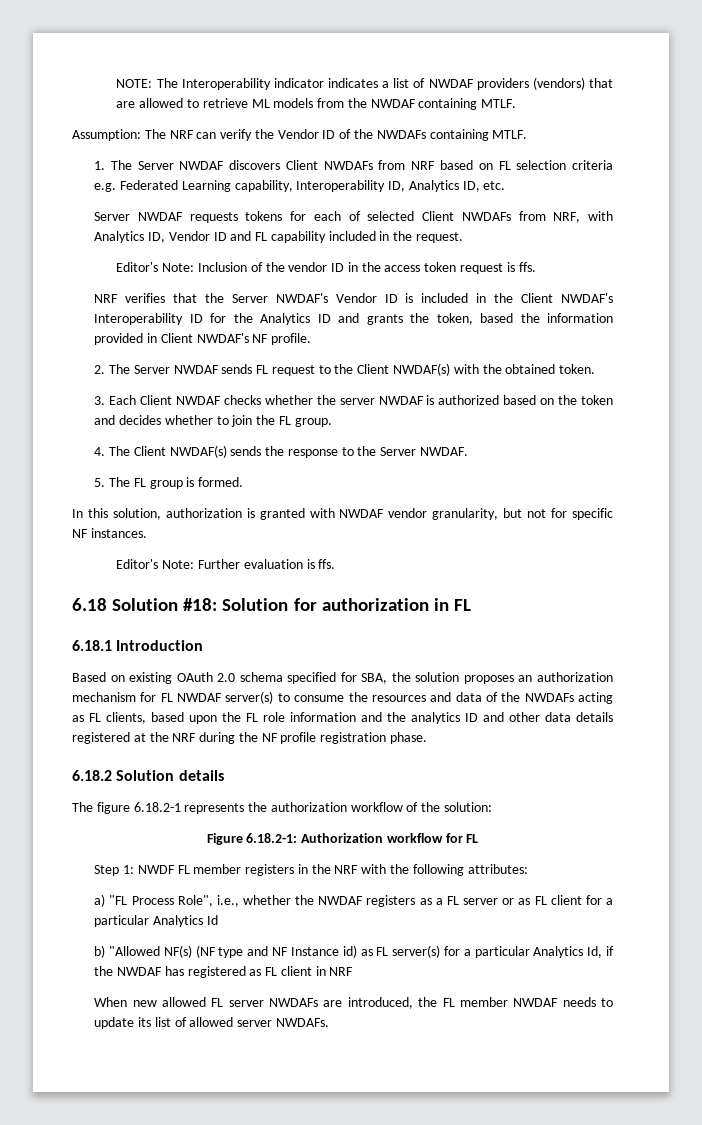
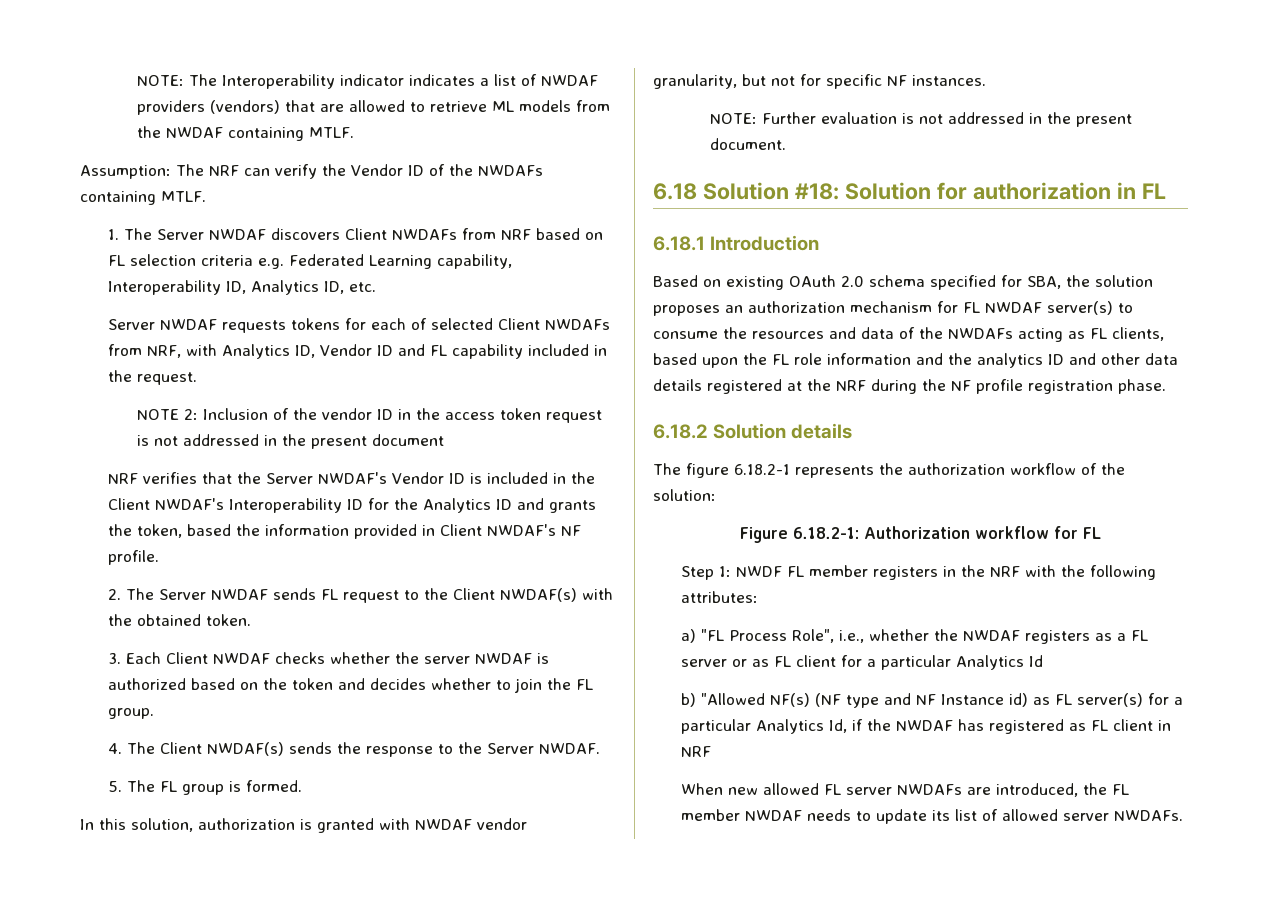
[116,262,195,272] Editor's Note: -> [136,409,198,420] NOTE 2:
[518,262,536,272] ffs. -> [153,434,444,449] not addressed in the present document
[116,559,195,569] Editor's Note: -> [709,113,757,124] NOTE:
[318,559,336,569] ffs. -> [918,112,1132,127] [709,138,786,150] not addressed in the present document.

